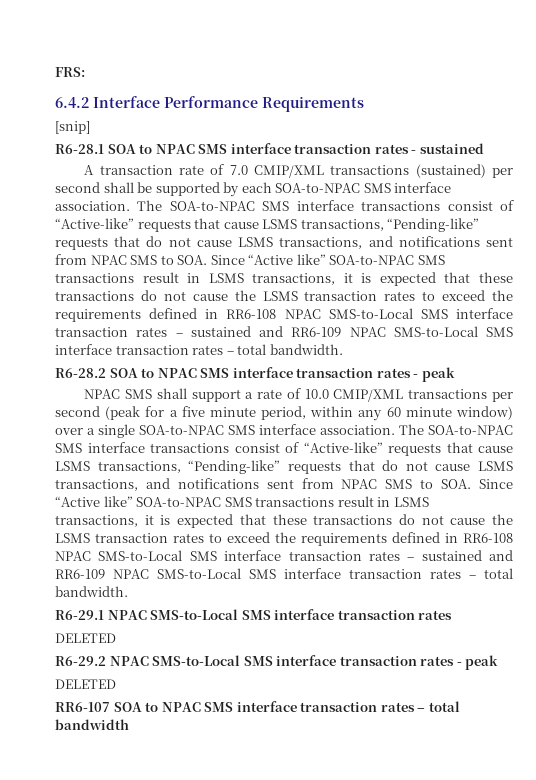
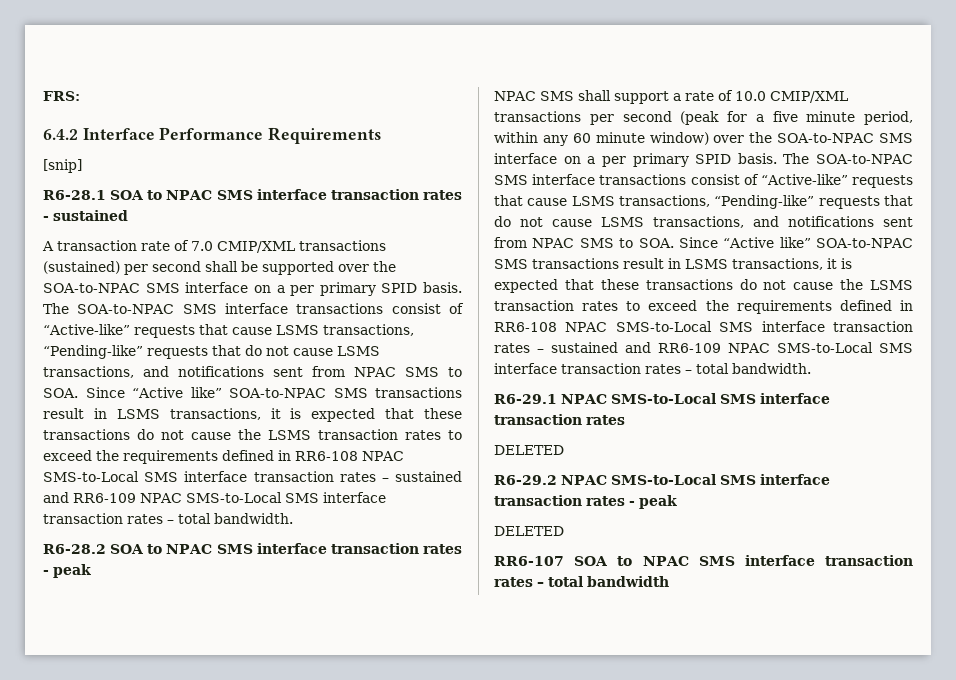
[223,182,452,197] [55,201,130,211] by each SOA-to-NPAC SMS interface association. -> [338,261,396,272] [43,282,462,296] over the SOA-to-NPAC SMS interface on a per primary SPID basis.
[87,424,395,438] a single SOA-to-NPAC SMS interface association. -> [749,132,913,143] [494,153,777,167] the SOA-to-NPAC SMS interface on a per primary SPID basis.

